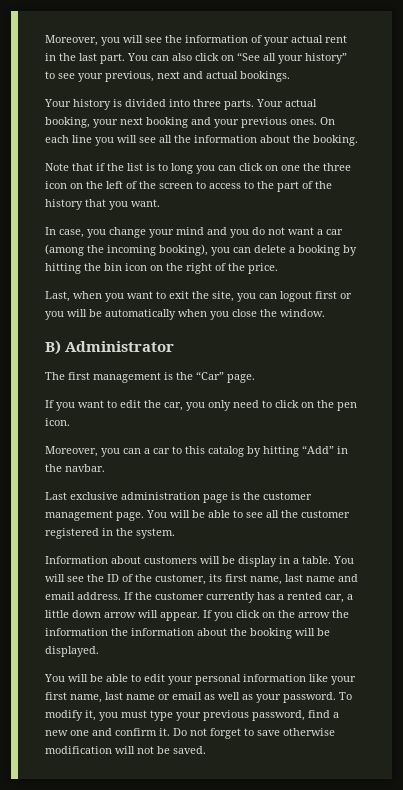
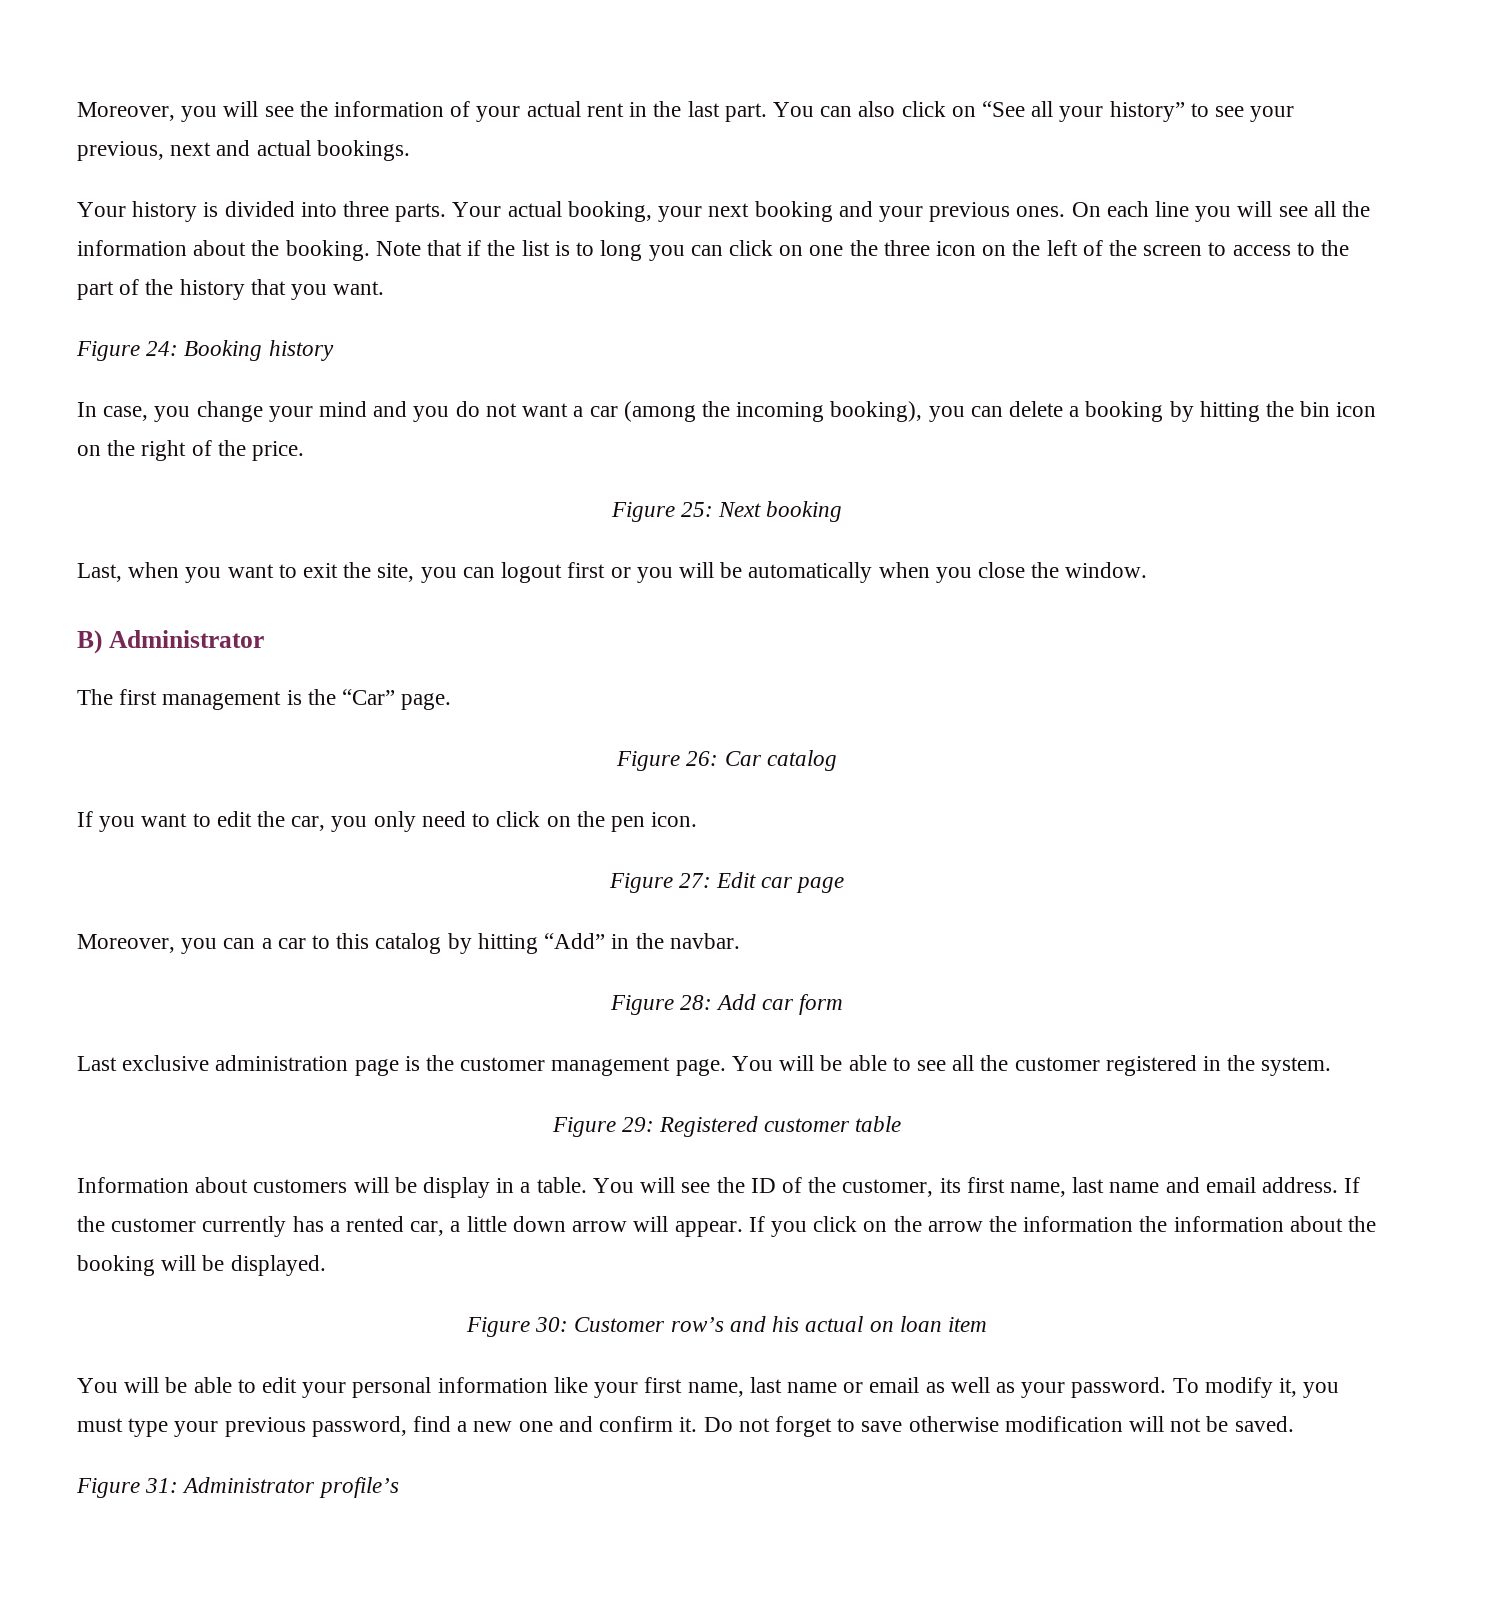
(358, 140) // -> (370, 250) none
(160, 203) none -> [76,340,334,361] // Figure 24: Booking history
(278, 268) none -> [610,501,843,522] // Figure 25: Next booking
(255, 378) none -> [616,750,837,771] // Figure 26: Car catalog
(70, 422) none -> [608,872,845,893] // Figure 27: Edit car page
(105, 468) none -> [609,994,844,1015] // Figure 28: Add car form
(175, 533) none -> [551,1116,902,1137] // Figure 29: Registered customer table
(99, 651) none -> [466,1316,987,1337] // Figure 30: Customer row’s and his actual on loan item
(206, 750) none -> [76,1477,399,1498] // Figure 31: Administrator profile’s

